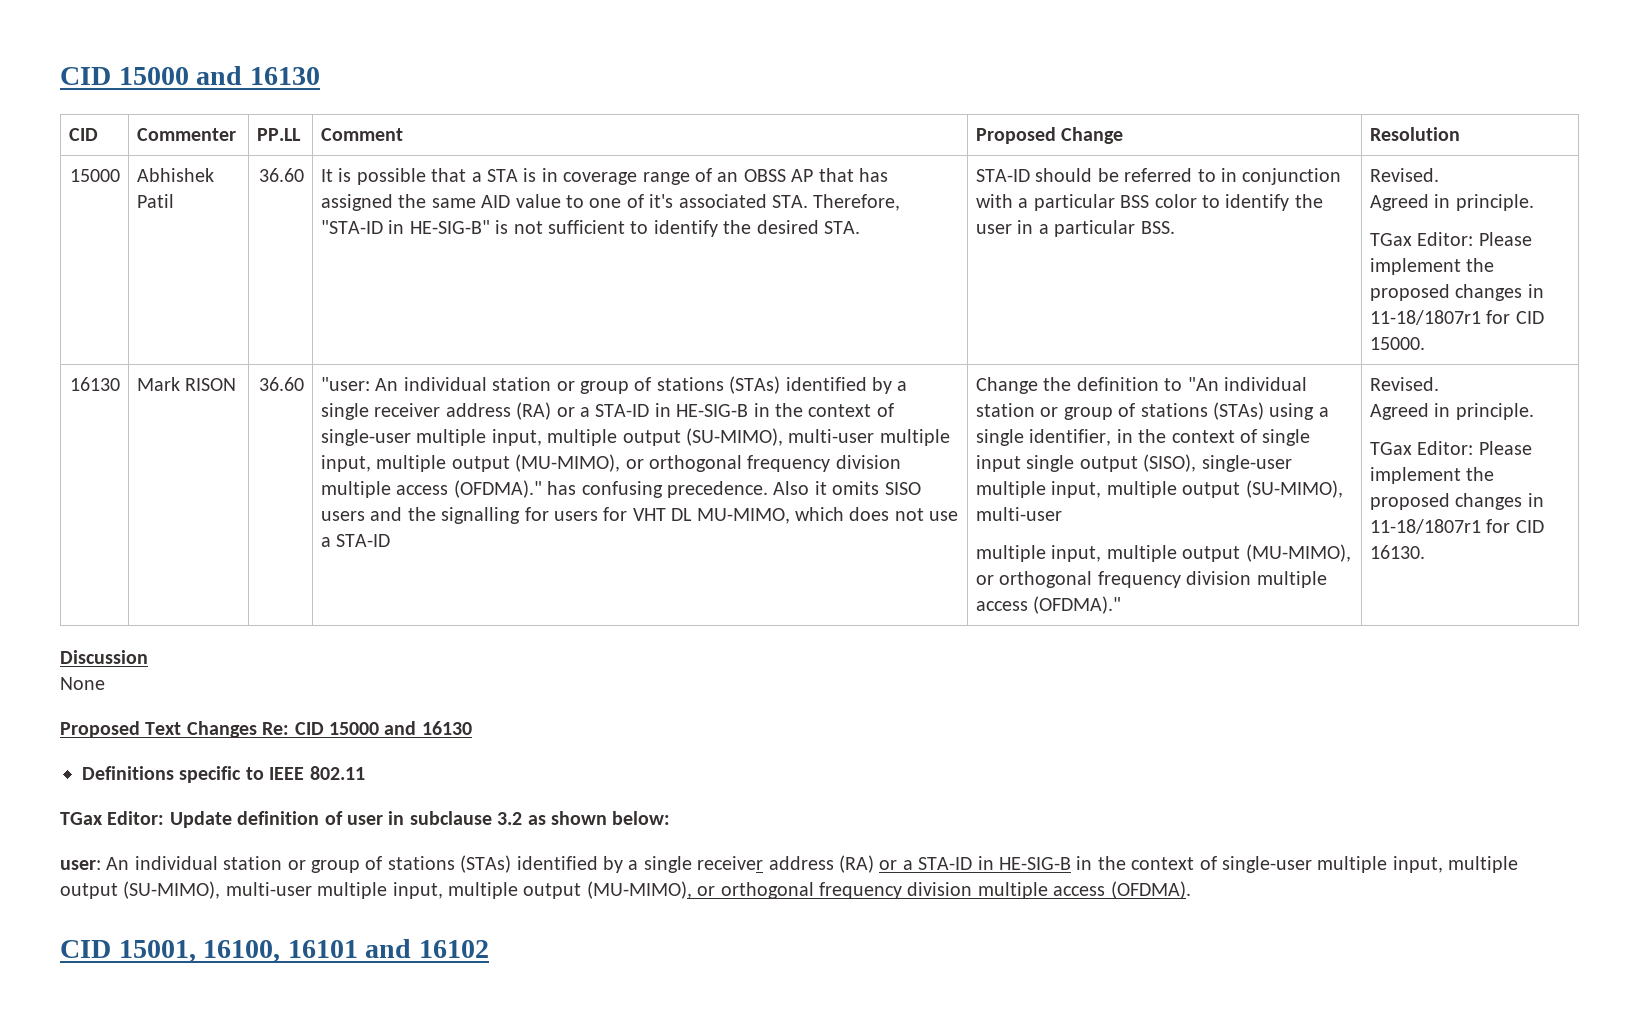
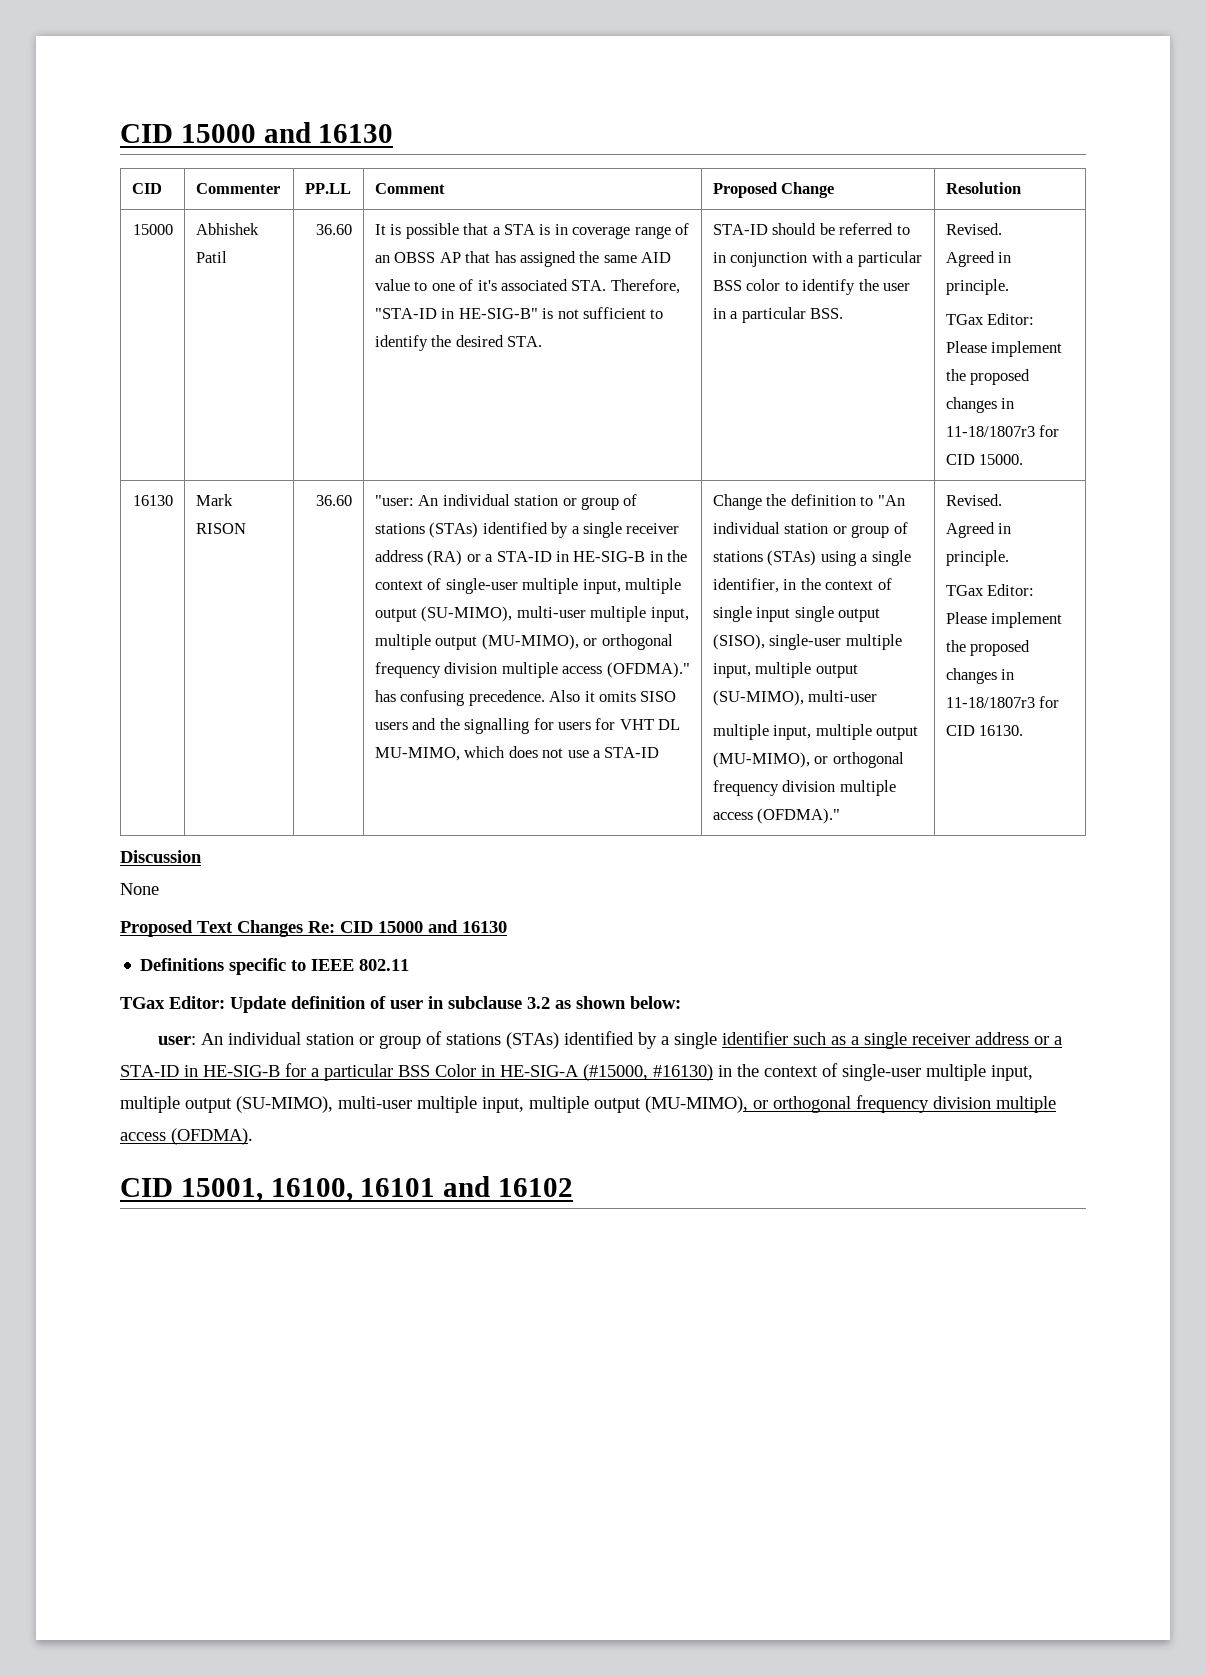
[1369,310,1481,325] 11-18/1807r1 -> [945,426,1035,437] 11-18/1807r3
[1369,519,1481,534] 11-18/1807r1 -> [945,697,1035,708] 11-18/1807r3
[697,855,1071,873] receiver address (RA) or a STA-ID in HE-SIG-B -> [721,1031,1062,1049] [120,1063,713,1081] identifier such as a single receiver address or a STA-ID in HE-SIG-B for a particular BSS Color in HE-SIG-A (#15000, #16130)

